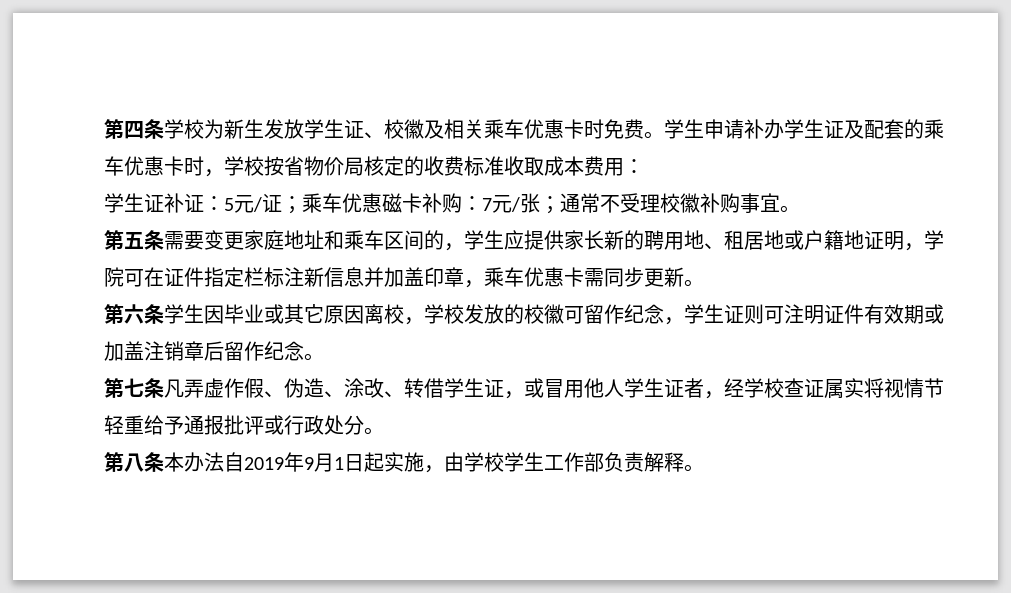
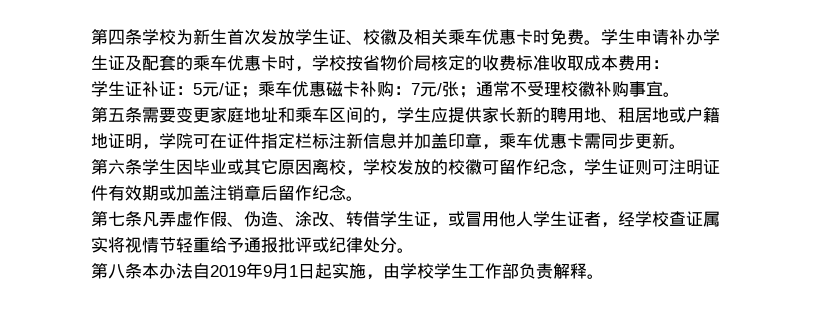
(264, 128) none -> [227,29,261,45] 首次
[284,415,324,435] 行政 -> [329,237,363,253] 纪律

